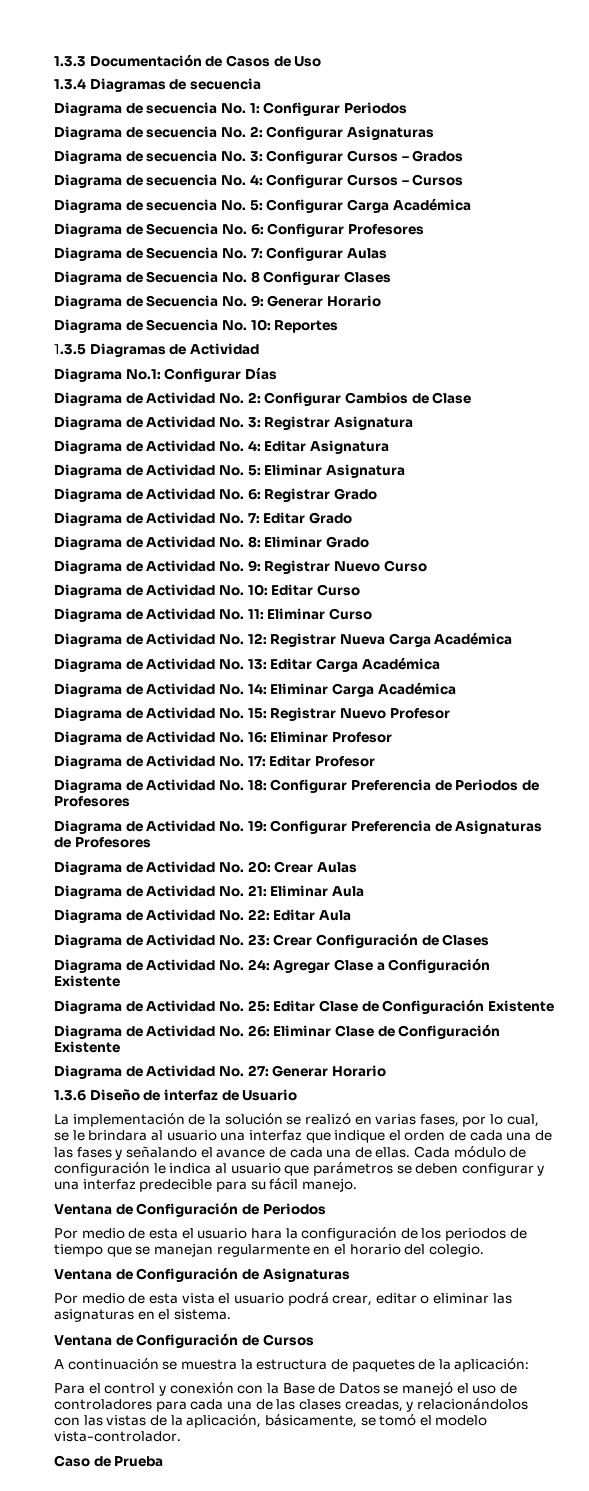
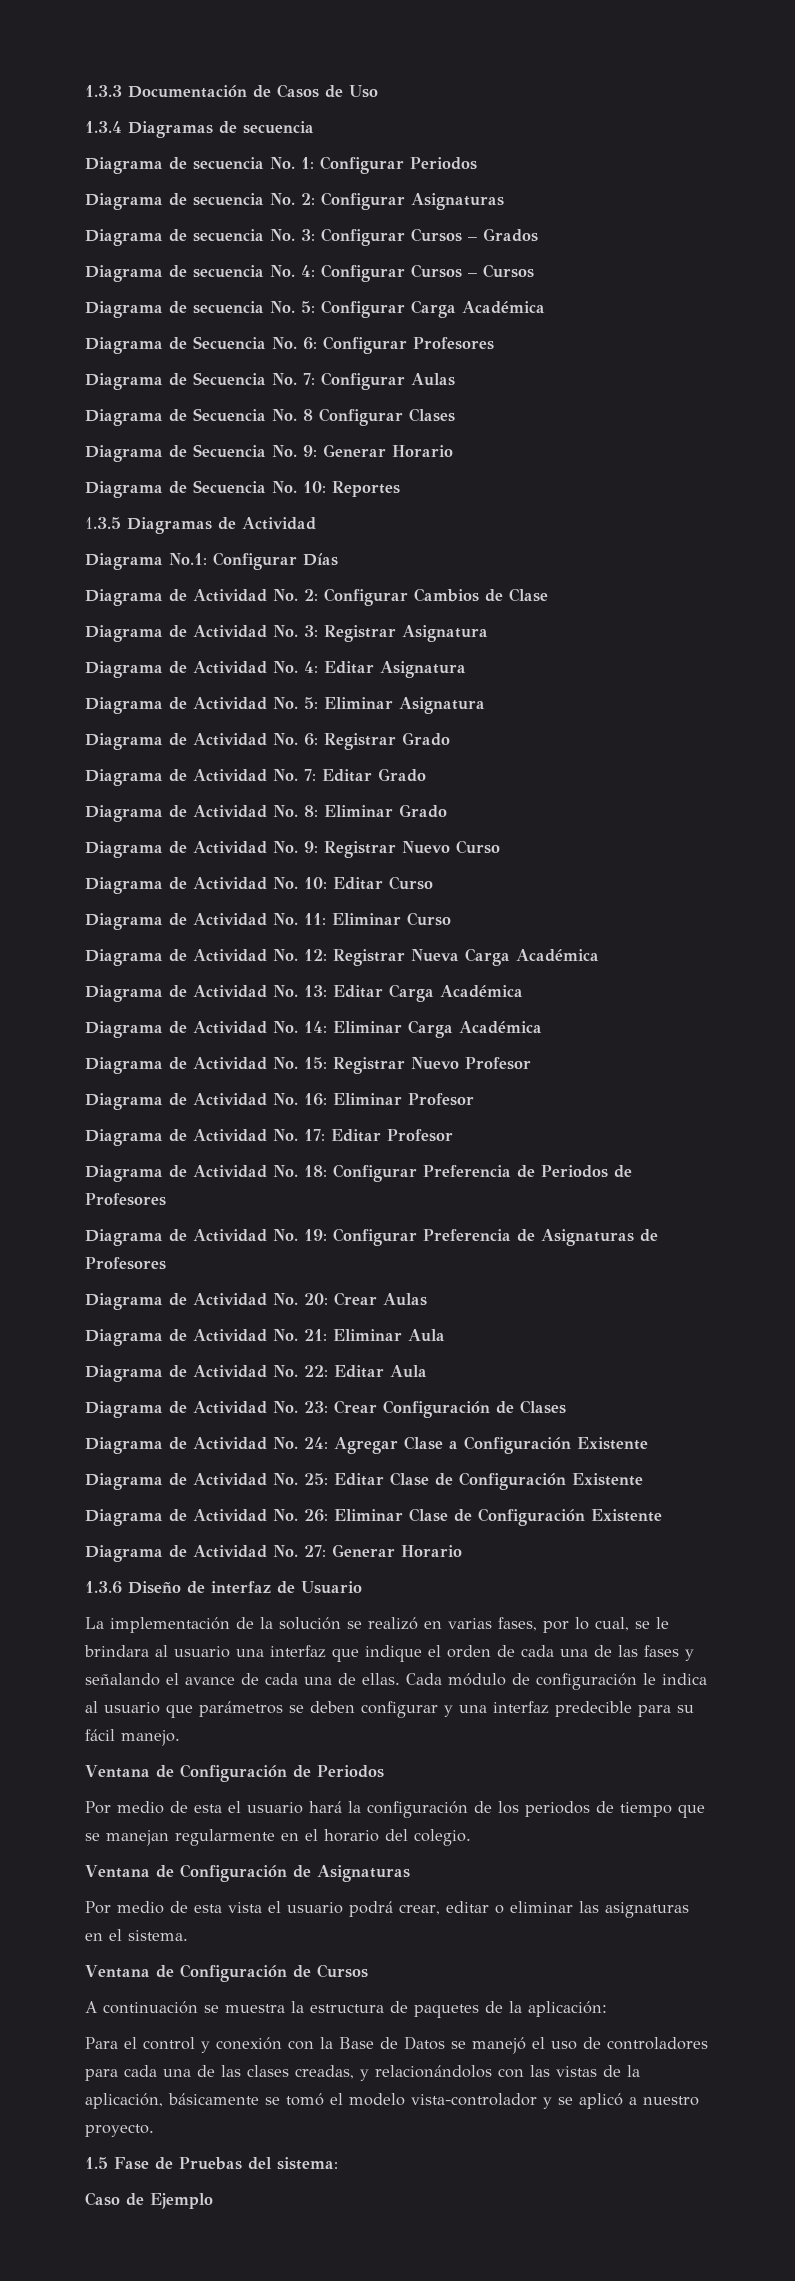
[250,1228,282,1239] hara -> [309,1801,342,1813] hará
[264,1414,357,1428] básicamente, -> [168,2093,259,2105] básicamente
[54,1431,181,1442] vista-controlador. -> [411,2093,699,2109] [85,2124,154,2137] [85,2157,338,2170] vista-controlador y se aplicó a nuestro proyecto. // 1.5 Fase de Pruebas del sistema:
[114,1456,164,1467] Prueba -> [150,2193,213,2209] Ejemplo

